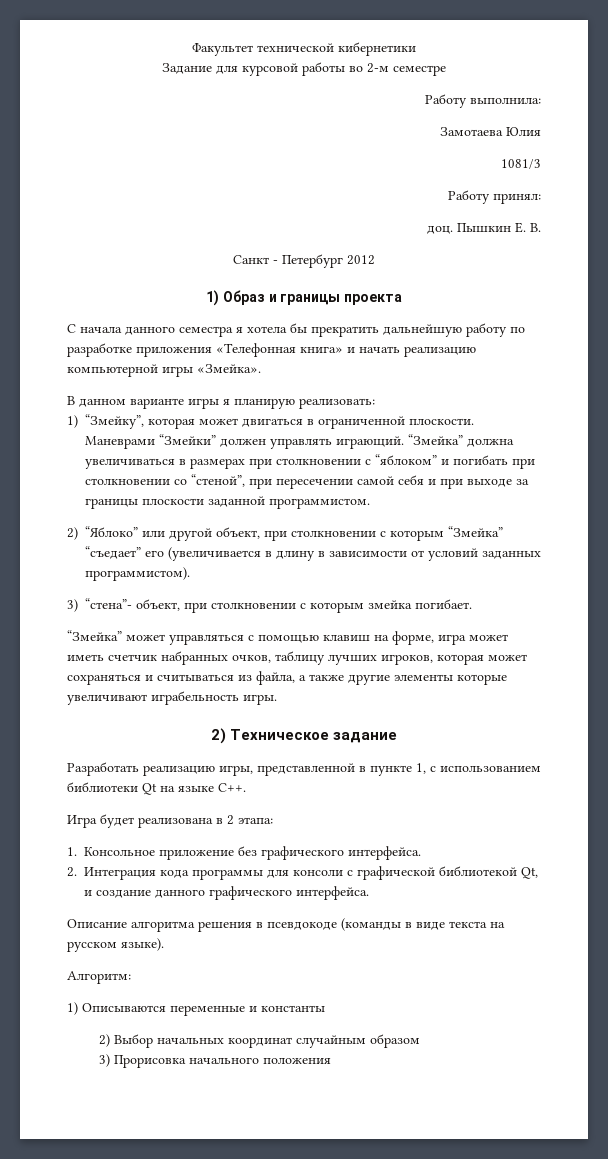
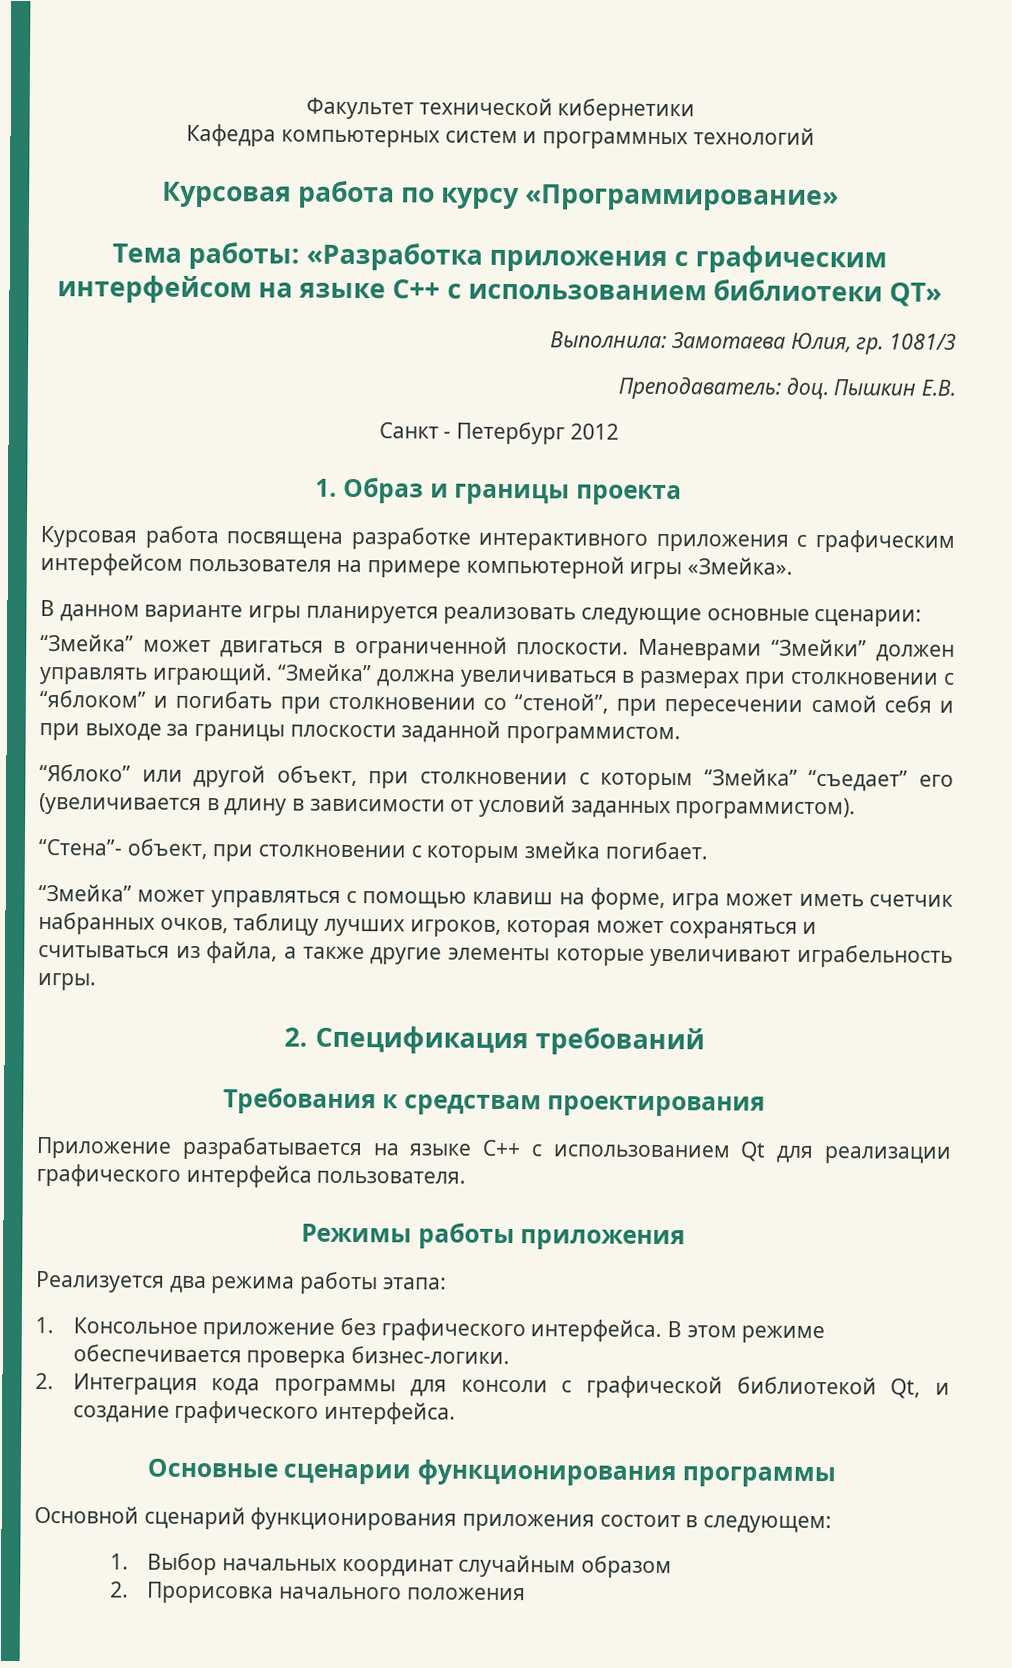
[162,62,446,76] [425,94,541,108] [440,127,541,136] [501,159,541,169] [448,190,541,204] [427,222,541,234] Задание для курсовой работы во 2-м семестре // Работу выполнила: // Замотаева Юлия // 1081/3 // Работу принял: // доц. Пышкин Е. В. -> [186,123,815,150] [161,180,840,212] [111,241,888,274] [56,275,943,307] [550,331,957,355] [617,376,956,400] Кафедра компьютерных систем и программных технологий // Курсовая работа по курсу «Программирование» // Тема работы: «Разработка приложения с графическим интерфейсом на языке C++ с использованием библиотеки QT» // Выполнила: Замотаева Юлия, гр. 1081/3 // Преподаватель: доц. Пышкин Е.В.
[205,290,219,306] 1) -> [315,478,338,497] 1.
[67,323,525,337] [67,343,476,357] С начала данного семестра я хотела бы прекратить дальнейшую работу по разработке приложения «Телефонная книга» и начать реализацию -> [40,525,955,553] [40,552,462,578] Курсовая работа посвящена разработке интерактивного приложения с графическим интерфейсом пользователя на примере
[223,398,375,409] [67,414,195,429] я планирую реализовать: // 1) “Змейку”, которая -> [305,605,923,627] [40,633,134,652] планируется реализовать следующие основные сценарии: // “Змейка”
[67,527,78,540] 2) -> (682, 735) none
[67,598,132,612] 3) “стена”- -> [38,838,122,856] “Стена”-
[210,728,398,744] [67,762,541,776] [67,782,246,795] [67,814,234,828] 2) Техническое задание // Разработать реализацию игры, представленной в пункте 1, с использованием библиотеки Qt на языке C++. // Игра будет реализована в 2 -> [284,1025,705,1056] [222,1087,767,1117] [36,1136,952,1164] [36,1163,467,1188] [300,1222,687,1251] [36,1270,379,1295] 2. Спецификация требований // Требования к средствам проектирования // Приложение разрабатывается на языке C++ с использованием Qt для реализации графического интерфейса пользователя. // Режимы работы приложения // Реализуется два режима работы
(421, 853) none -> [667,1321,826,1344] [72,1344,511,1368] В этом режиме обеспечивается проверка бизнес-логики.
[155,886,369,900] [67,918,505,932] [67,938,164,952] [67,971,131,984] [67,1002,325,1016] [99,1034,111,1047] данного графического интерфейса. // Опиcание алгоритма решения в псевдокоде (команды в виде текста на русском языке). // Алгоритм: // 1) Описываются переменные и константы // 2) -> [174,1400,457,1425] [146,1458,837,1488] [34,1505,833,1534] [109,1553,129,1570] графического интерфейса. // Основные сценарии функционирования программы // Основной сценарий функционирования приложения состоит в следующем: // 1.
[99,1054,111,1067] 3) -> [109,1581,129,1598] 2.

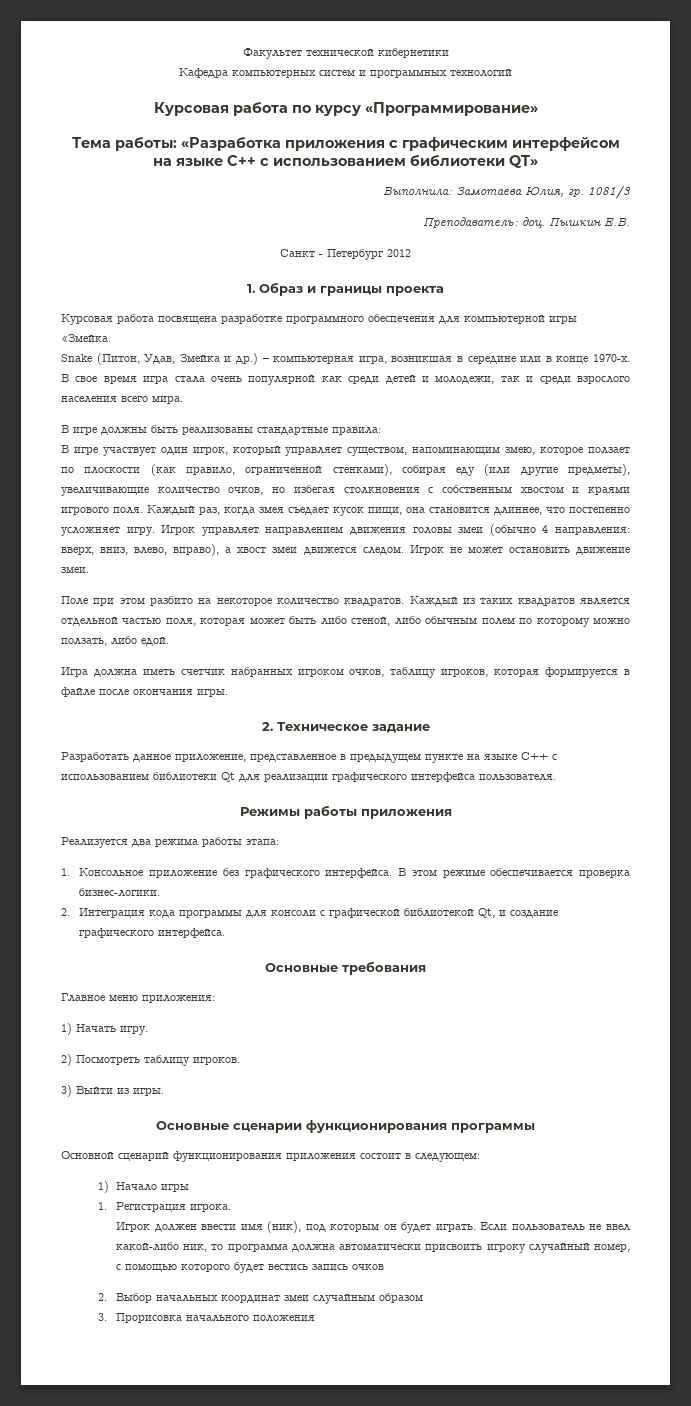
[478,529,955,553] [40,552,794,580] [40,599,923,627] [40,633,955,662] [39,662,956,689] [39,689,954,717] [39,720,682,745] [39,763,955,792] [39,792,857,820] [38,838,708,864] [38,883,794,911] интерактивного приложения с графическим интерфейсом пользователя на примере компьютерной игры «Змейка». // В данном варианте игры планируется реализовать следующие основные сценарии: // “Змейка” может двигаться в ограниченной плоскости. Маневрами “Змейки” должен управлять играющий. “Змейка” должна увеличиваться в размерах при столкновении с “яблоком” и погибать при столкновении со “стеной”, при пересечении самой себя и при выходе за границы плоскости заданной программистом. // “Яблоко” или другой объект, при столкновении с которым “Змейка” “съедает” его (увеличивается в длину в зависимости от условий заданных программистом). // “Стена”- объект, при столкновении с которым змейка погибает. // “Змейка” может управляться с помощью клавиш на форме, игра может -> [286,314,577,324] [61,334,111,342] [61,353,631,365] [61,374,630,385] [61,395,183,404] [61,425,381,435] [61,445,631,456] [61,464,630,476] [61,485,630,496] [61,505,630,516] [61,524,631,536] [61,544,630,556] [61,566,89,573] [61,596,630,606] [61,616,630,627] [61,636,169,646] [61,667,137,677] программного обеспечения для компьютерной игры «Змейка. // Snake (Питон, Удав, Змейка и др.) – компьютерная игра, возникшая в середине или в конце 1970‐х. В свое время игра стала очень популярной как среди детей и молодежи, так и среди взрослого населения всего мира. // В игре должны быть реализованы стандартные правила: // В игре участвует один игрок, который управляет существом, напоминающим змею, которое ползает по плоскости (как правило, ограниченной стенками), собирая еду (или другие предметы), увеличивающие количество очков, но избегая столкновения с собственным хвостом и краями игрового поля. Каждый раз, когда змея съедает кусок пищи, она становится длиннее, что постепенно усложняет игру. Игрок управляет направлением движения головы змеи (обычно 4 направления: вверх, вниз, влево, вправо), а хвост змеи движется следом. Игрок не может остановить движение змеи. // Поле при этом разбито на некоторое количество квадратов. Каждый из таких квадратов является отдельной частью поля, которая может быть либо стеной, либо обычным полем по которому можно ползать, либо едой. // Игра должна
(155, 923) none -> [297,668,344,677] игроком
[324,918,406,937] лучших -> (437, 672) none
[596,920,818,939] [38,941,953,968] [37,972,97,991] [284,1025,705,1056] [222,1087,767,1117] [36,1136,730,1161] может сохраняться и считываться из файла, а также другие элементы которые увеличивают играбельность игры. // 2. Спецификация требований // Требования к средствам проектирования // Приложение разрабатывается на языке C++ с использованием -> [545,667,631,678] [61,687,228,697] [261,722,430,733] [61,752,557,763] [61,772,217,781] формируется в файле после окончания игры. // 2. Техническое задание // Разработать данное приложение, представленное в предыдущем пункте на языке C++ с использованием библиотеки
(457, 1413) none -> [265,961,426,975] [61,993,215,1003] [61,1023,148,1035] [61,1054,240,1066] [61,1085,164,1097] // Основные требования // Главное меню приложения: // 1) Начать игру. // 2) Посмотреть таблицу игроков. // 3) Выйти из игры.
[109,1553,129,1570] 1. -> [97,1181,189,1193] [97,1202,231,1212] [115,1221,630,1233] [115,1242,630,1253] [115,1262,384,1273] [97,1293,107,1301] 1) Начало игры // 1. Регистрация игрока. // Игрок должен ввести имя (ник), под которым он будет играть. Если пользователь не ввел какой-либо ник, то программа должна автоматически присвоить игроку случайный номер, с помощью которого будет вестись запись очков // 2.
(454, 1567) none -> [283,1294,309,1301] змеи
[109,1581,129,1598] 2. -> [97,1313,107,1321] 3.

